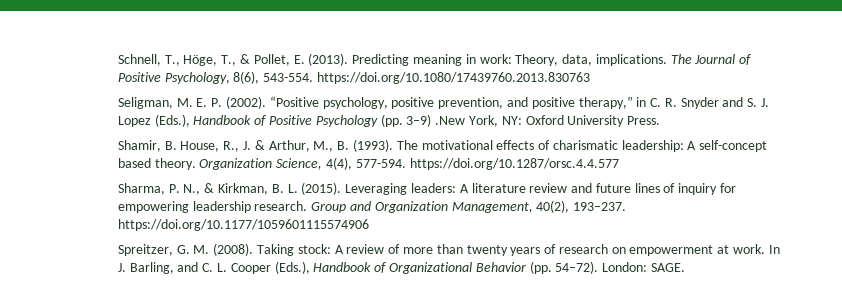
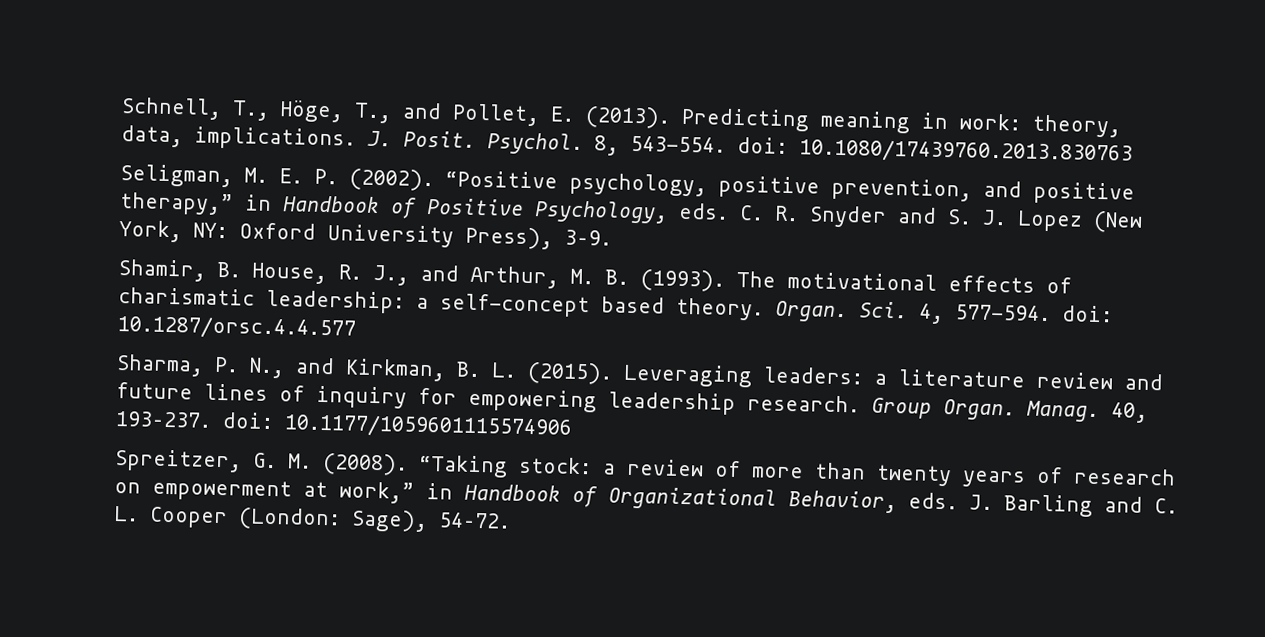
[240,54,251,64] & -> [401,102,442,120] and
[515,54,559,66] Theory, -> [1031,114,1122,138] theory,
[670,54,752,65] [117,71,591,84] The Journal of Positive Psychology, 8(6), 543-554. https://doi.org/10.1080/17439760.2013.830763 -> [366,130,1133,166] J. Posit. Psychol. 8, 543-554. doi: 10.1080/17439760.2013.830763
(647, 102) none -> [282,195,729,224] Handbook of Positive Psychology, eds.
[154,114,466,127] (Eds.), Handbook of Positive Psychology (pp. 3–9) .New -> [1092,210,1143,233] (New
[627,116,661,125] Press. -> [464,226,612,250] Press), 3–9.
[223,140,334,152] R., J. & Arthur, M., -> [337,264,594,289] R. J., and Arthur, M.
[687,141,697,150] A -> [415,297,429,310] a
[199,157,619,170] Organization Science, 4(4), 577-594. https://doi.org/10.1287/orsc.4.4.577 -> [773,300,1113,325] [116,315,356,341] Organ. Sci. 4, 577-594. doi: 10.1287/orsc.4.4.577
[204,183,215,193] & -> [294,357,335,375] and
[459,184,469,193] A -> [873,373,887,385] a
[350,200,627,213] [117,219,369,231] and Organization Management, 40(2), 193–237. https://doi.org/10.1177/1059601115574906 -> [942,399,1148,423] [114,410,573,440] Organ. Manag. 40, 193–237. doi: 10.1177/1059601115574906
[257,244,344,256] Taking stock: A -> [417,454,616,478] “Taking stock: a
[732,244,780,254] [117,261,685,274] work. In J. Barling, and C. L. Cooper (Eds.), Handbook of Organizational Behavior (pp. 54–72). London: SAGE. -> [338,481,1178,517] [112,505,511,533] work,” in Handbook of Organizational Behavior, eds. J. Barling and C. L. Cooper (London: Sage), 54–72.

